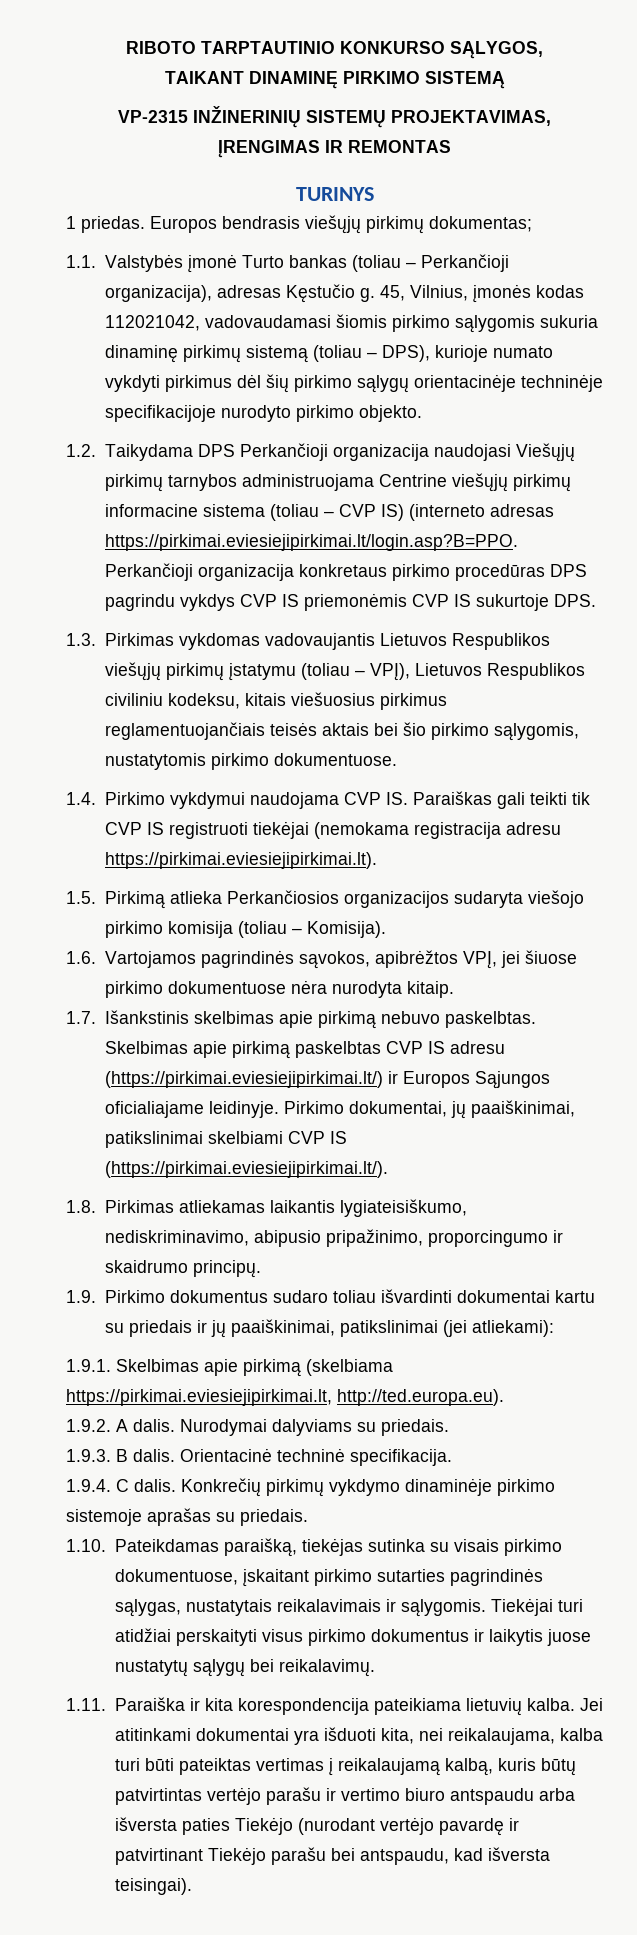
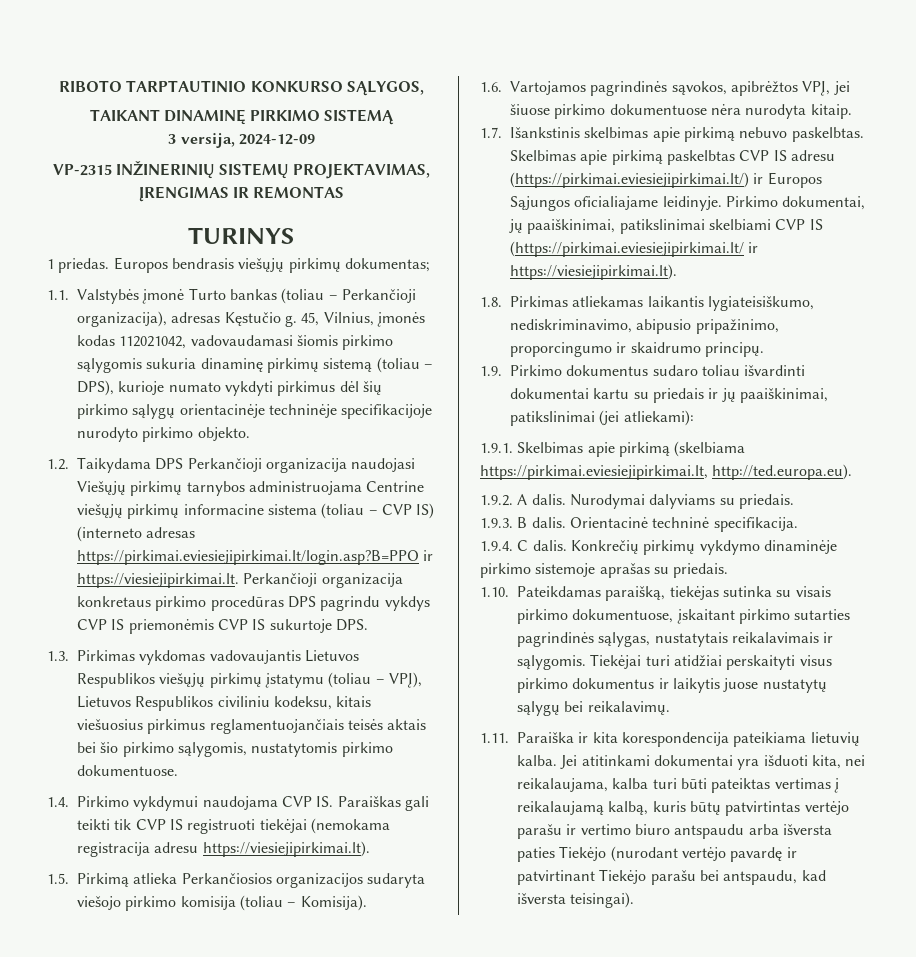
(505, 80) none -> [168,133,315,148] // 3 versija, 2024-12-09
[104,534,518,551] https://pirkimai.eviesiejipirkimai.lt/login.asp?B=PPO. -> [77,550,434,565] [77,573,239,588] https://pirkimai.eviesiejipirkimai.lt/login.asp?B=PPO ir https://viesiejipirkimai.lt.
[104,852,377,869] https://pirkimai.eviesiejipirkimai.lt). -> [202,841,370,857] https://viesiejipirkimai.lt).
[104,1161,388,1178] (https://pirkimai.eviesiejipirkimai.lt/). -> [510,241,759,257] [510,264,677,280] (https://pirkimai.eviesiejipirkimai.lt/ ir https://viesiejipirkimai.lt).

